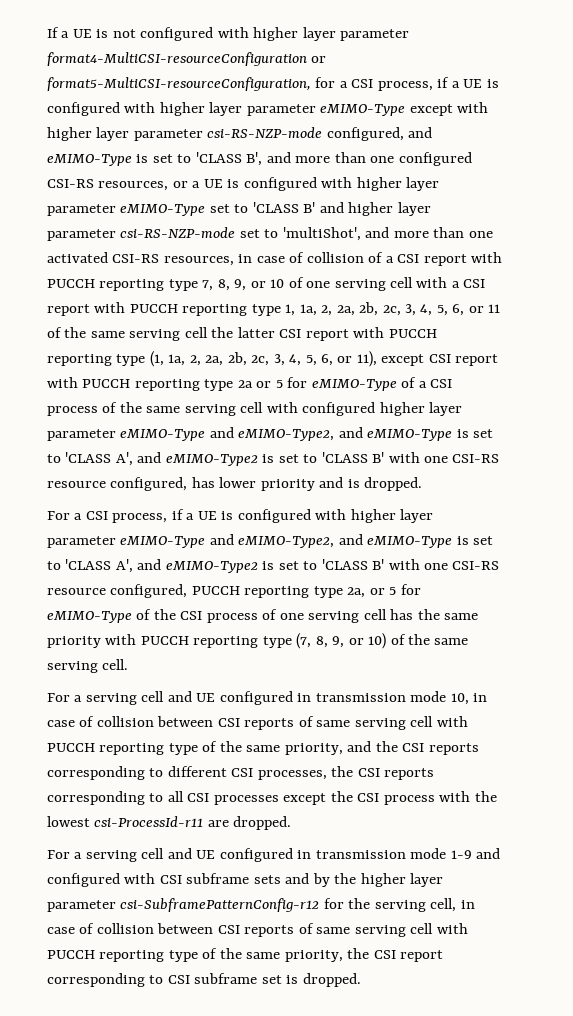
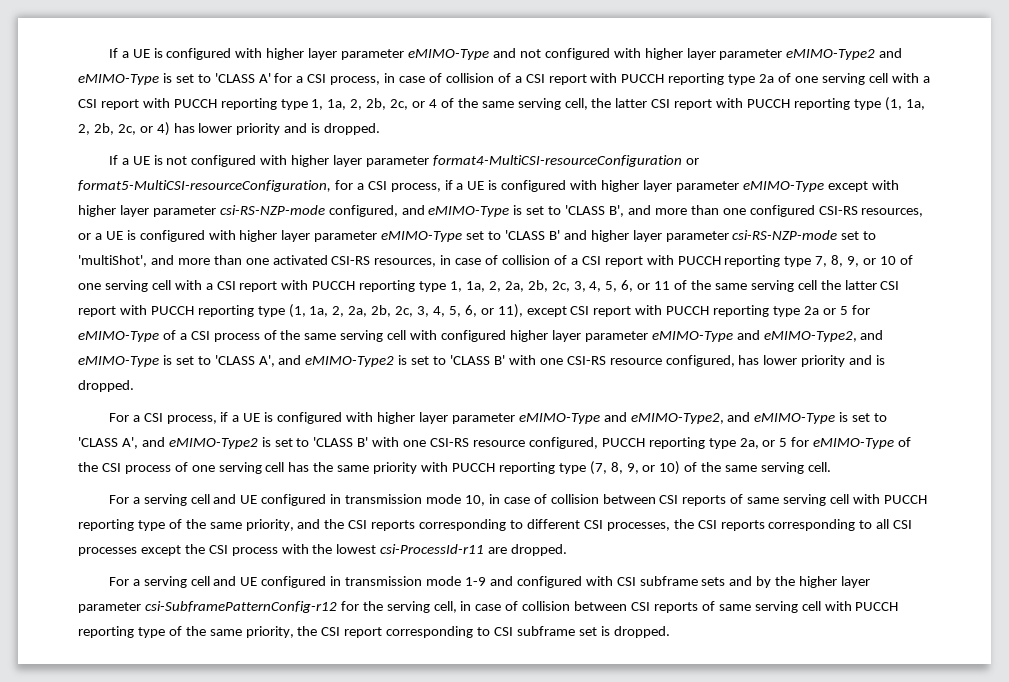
[47,27,109,38] If a UE is -> [108,48,903,60] [78,73,930,85] [78,97,925,111] [78,122,381,136] [108,155,163,165] If a UE is configured with higher layer parameter eMIMO-Type and not configured with higher layer parameter eMIMO-Type2 and eMIMO-Type is set to 'CLASS A' for a CSI process, in case of collision of a CSI report with PUCCH reporting type 2a of one serving cell with a CSI report with PUCCH reporting type 1, 1a, 2, 2b, 2c, or 4 of the same serving cell, the latter CSI report with PUCCH reporting type (1, 1a, 2, 2b, 2c, or 4) has lower priority and is dropped. // If a UE is

